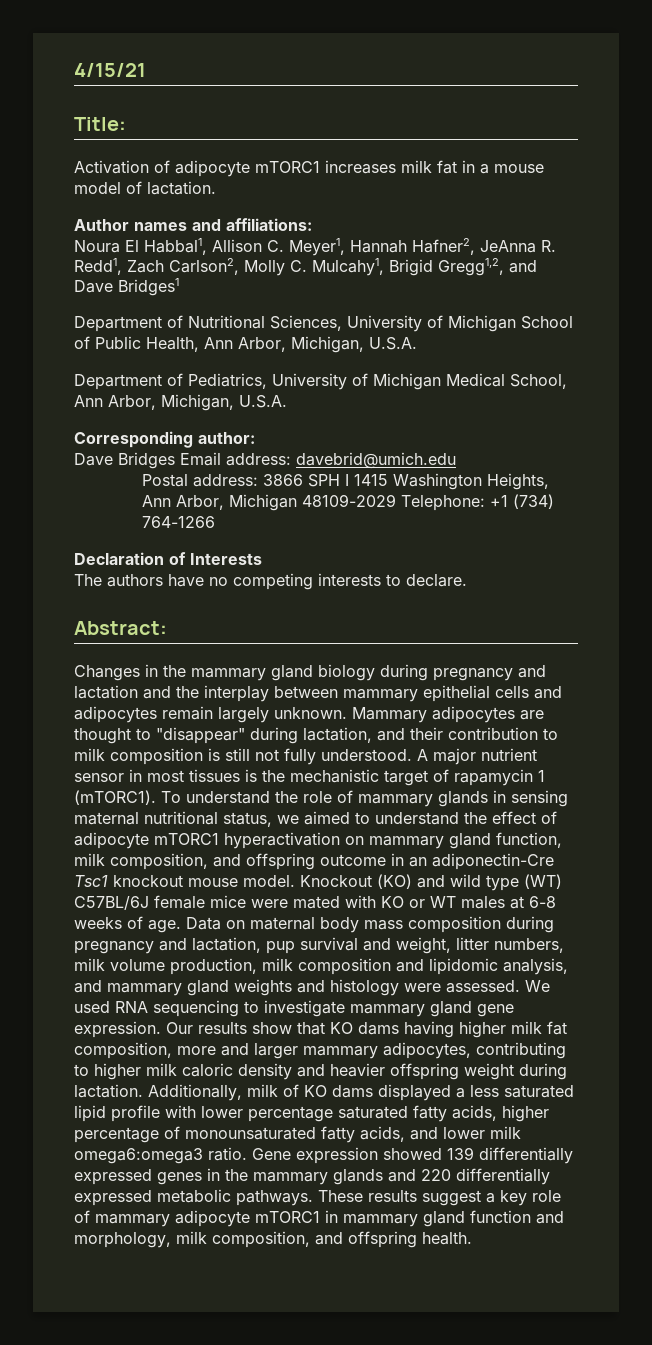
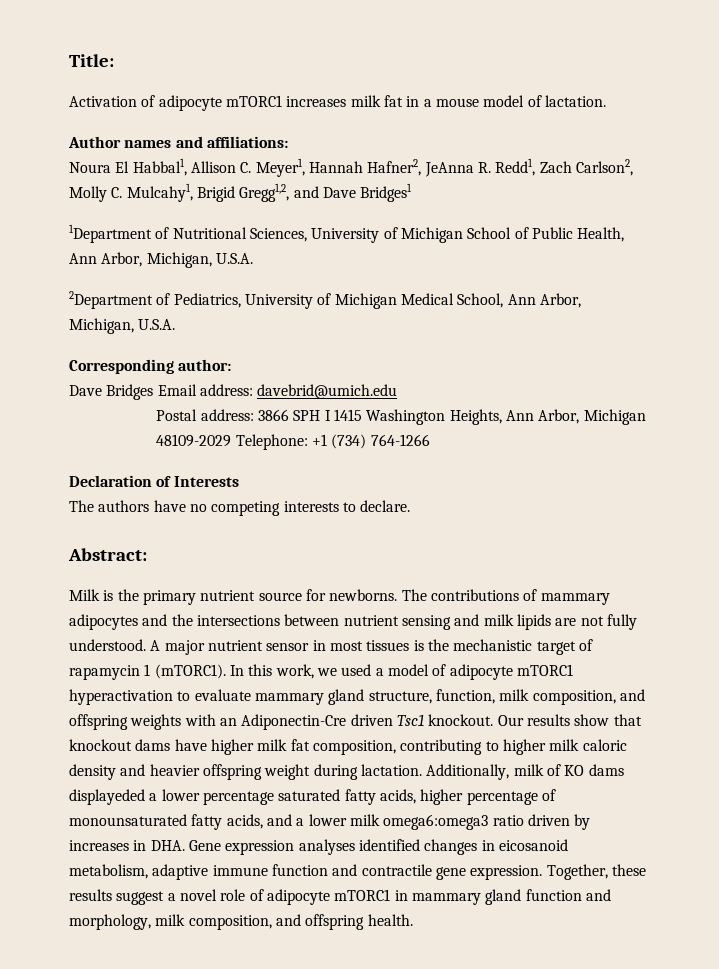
[74,63,146,77] 4/15/21 // -> (69, 60) none
[74,316,162,332] Department -> [69,224,152,243] 1Department
[74,374,162,390] Department -> [69,291,153,309] 2Department
[74,664,546,681] [74,685,562,702] [74,706,544,723] [74,727,558,744] [74,748,250,765] Changes in the mammary gland biology during pregnancy and lactation and the interplay between mammary epithelial cells and adipocytes remain largely unknown. Mammary adipocytes are thought to "disappear" during lactation, and their contribution to milk composition is still -> [69,589,610,605] [69,614,577,630] Milk is the primary nutrient source for newborns. The contributions of mammary adipocytes and the intersections between nutrient sensing and milk lipids are
[161,790,568,807] [74,811,536,827] To understand the role of mammary glands in sensing maternal nutritional status, we aimed to understand the effect -> [229,664,429,679] In this work, we used a model
[345,833,491,849] on mammary gland -> [177,689,432,705] to evaluate mammary gland structure,
[320,853,554,870] [74,874,562,891] [74,895,556,910] [74,916,554,933] [74,937,564,954] [74,958,568,975] [74,979,550,996] [74,1000,514,1017] [74,1021,161,1038] outcome in an adiponectin-Cre Tsc1 knockout mouse model. Knockout (KO) and wild type (WT) C57BL/6J female mice were mated with KO or WT males at 6-8 weeks of age. Data on maternal body mass composition during pregnancy and lactation, pup survival and weight, litter numbers, milk volume production, milk composition and lipidomic analysis, and mammary gland weights and histology were assessed. We used RNA sequencing to investigate mammary gland gene expression. -> [130,714,494,730] weights with an Adiponectin-Cre driven Tsc1 knockout.
[330,1021,454,1038] KO dams having -> [69,739,207,751] knockout dams have
[177,1042,471,1059] more and larger mammary adipocytes, -> (396, 747) none
[378,1084,574,1101] [74,1105,196,1122] displayed a less saturated lipid profile with -> [69,789,158,805] displayeded a
(438, 1133) none -> [296,818,305,826] a
[208,1147,573,1164] [74,1168,550,1185] [74,1189,363,1206] ratio. Gene expression showed 139 differentially expressed genes in the mammary glands and 220 differentially expressed metabolic pathways. These -> [492,814,591,830] [69,839,568,855] [69,864,646,880] ratio driven by increases in DHA. Gene expression analyses identified changes in eicosanoid metabolism, adaptive immune function and contractile gene expression. Together, these
[500,1190,561,1206] [74,1210,170,1227] key role of mammary -> [179,889,264,901] novel role of

